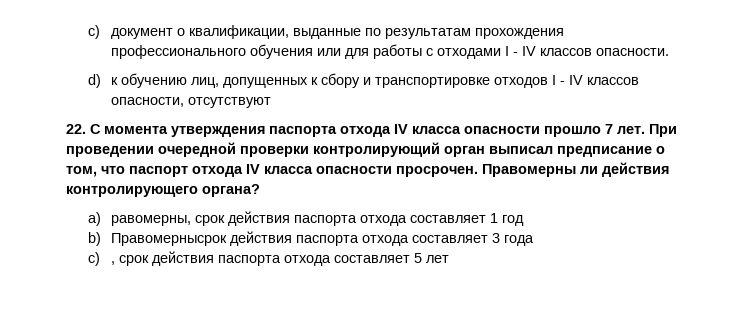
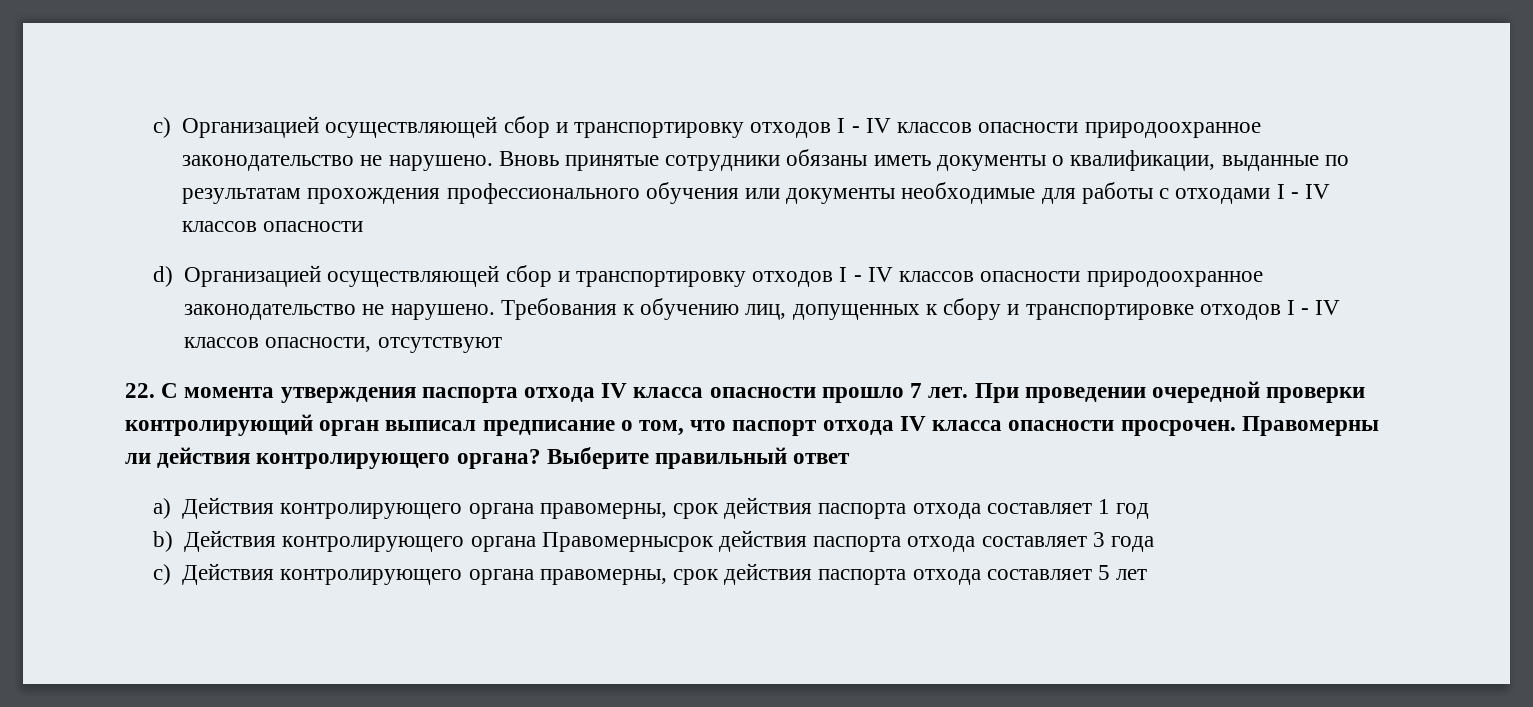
[88,25,173,39] c) документ -> [152,116,1261,138] [182,149,1046,171] c) Организацией осуществляющей сбор и транспортировку отходов I - IV классов опасности природоохранное законодательство не нарушено. Вновь принятые сотрудники обязаны иметь документы
(341, 52) none -> [786,182,1036,204] документы необходимые
[595,48,669,56] опасности. -> [263,221,364,232] опасности
(102, 81) none -> [184,265,1263,287] [184,298,617,320] Организацией осуществляющей сбор и транспортировку отходов I - IV классов опасности природоохранное законодательство не нарушено. Требования
[88,212,191,226] // a) равомерны, -> [546,447,851,469] [152,497,667,519] Выберите правильный ответ // a) Действия контролирующего органа правомерны,
(102, 239) none -> [184,530,536,552] Действия контролирующего органа
[110,261,115,265] , -> [182,563,667,585] Действия контролирующего органа правомерны,

